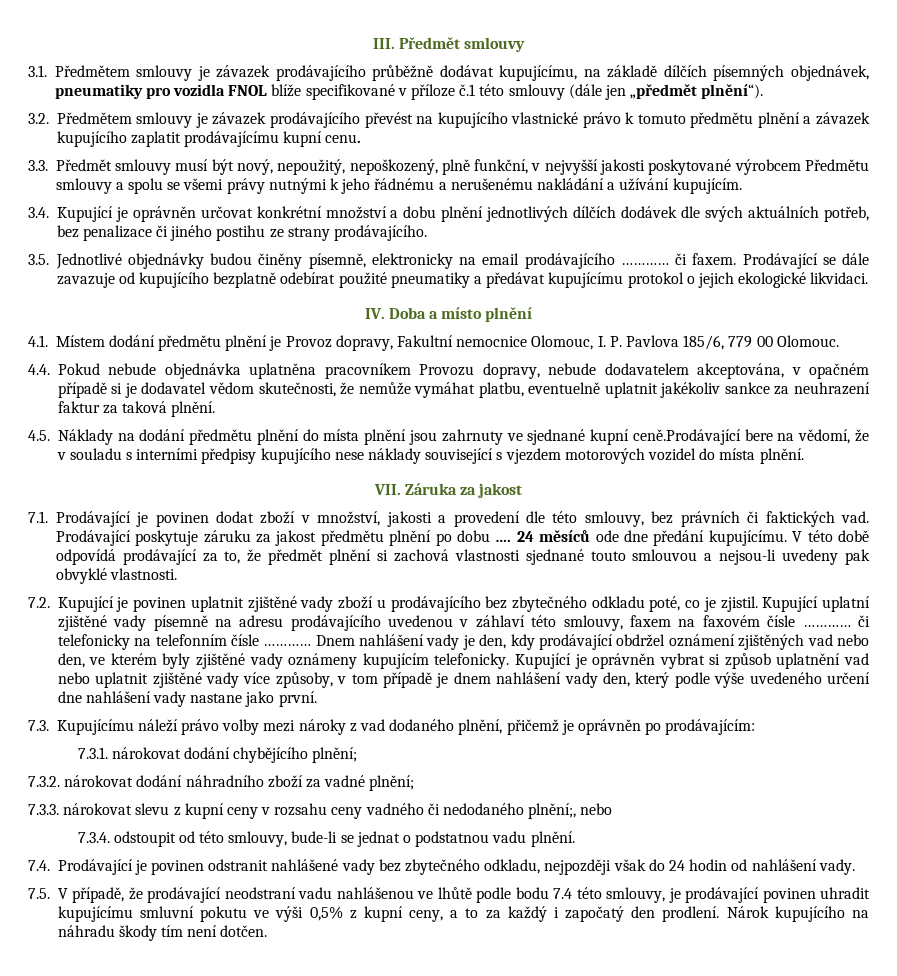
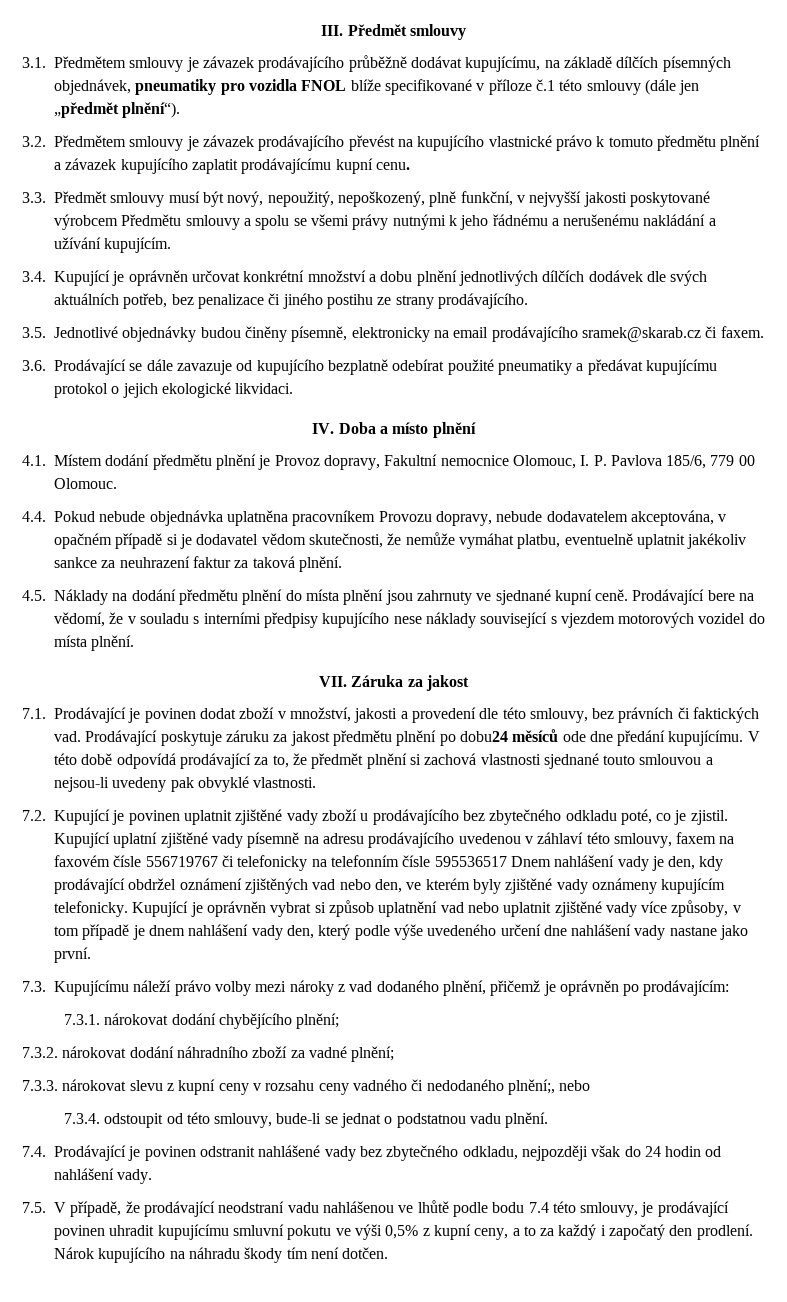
[620,263,669,265] ………… -> [581,327,701,342] sramek@skarab.cz
(737, 259) none -> [22,360,46,371] // 3.6.
[632,429,741,445] ceně.Prodávající -> [595,589,705,605] ceně. Prodávající
[456,530,534,542] dobu …. 24 -> [459,731,508,742] dobu24
[802,625,851,627] ………… -> [145,856,218,867] 556719767
[263,644,312,646] ………… -> [434,856,507,867] 595536517

